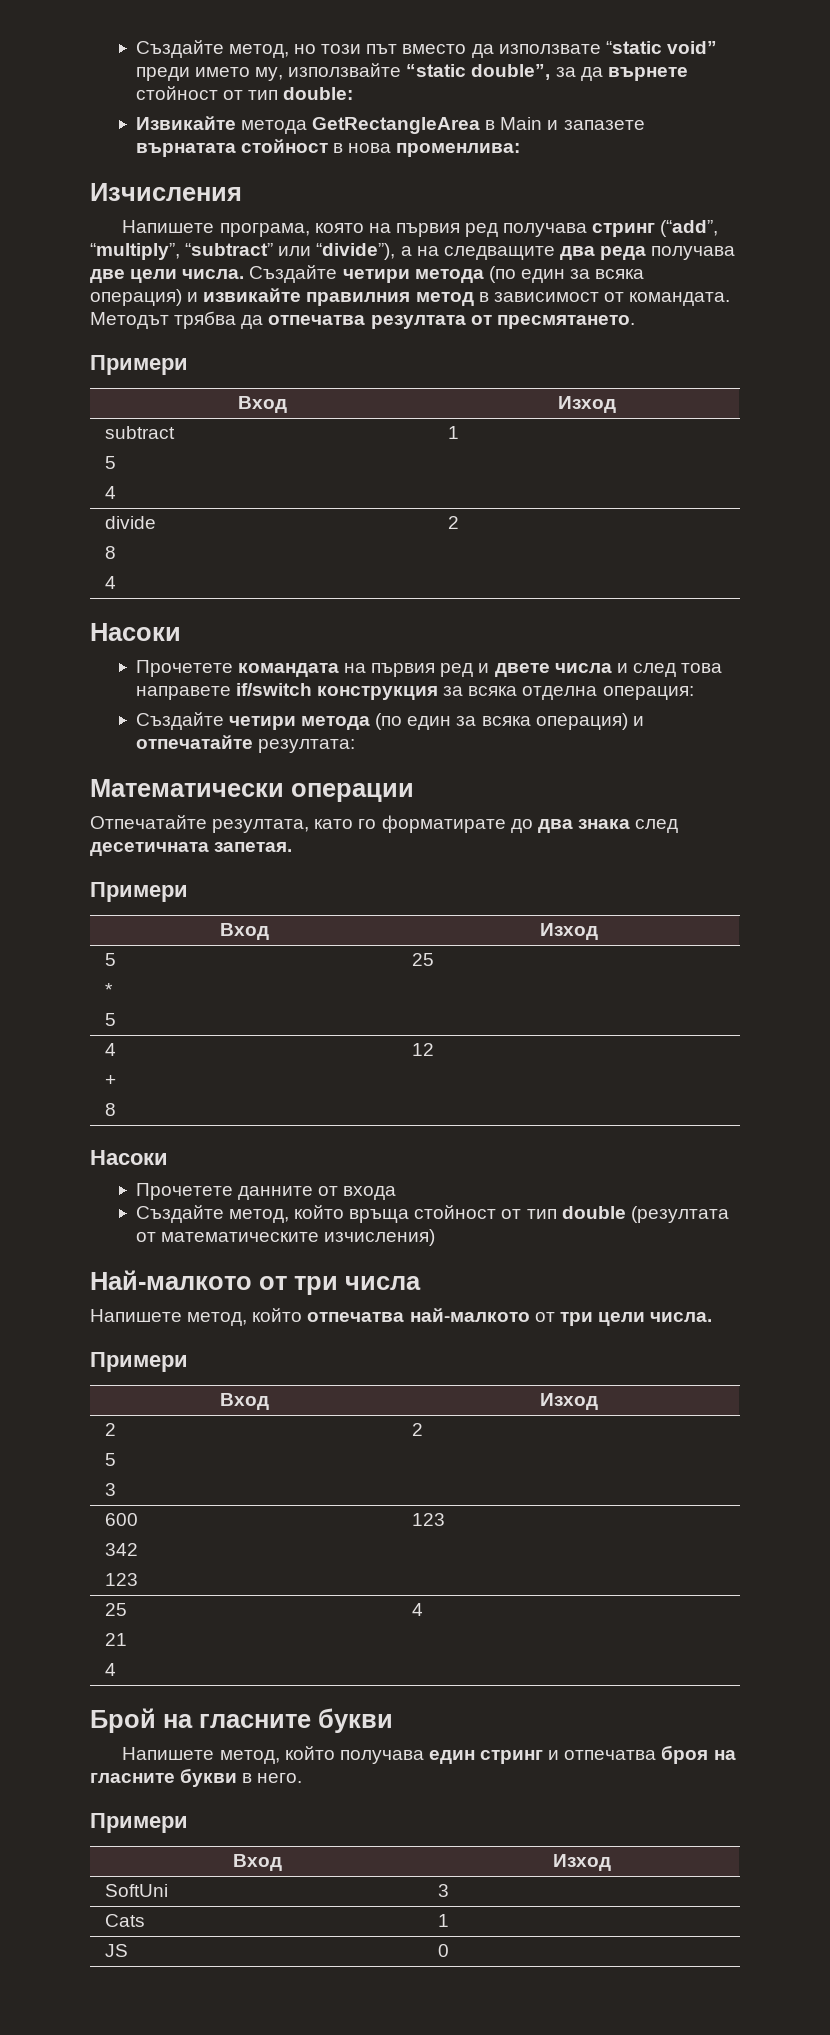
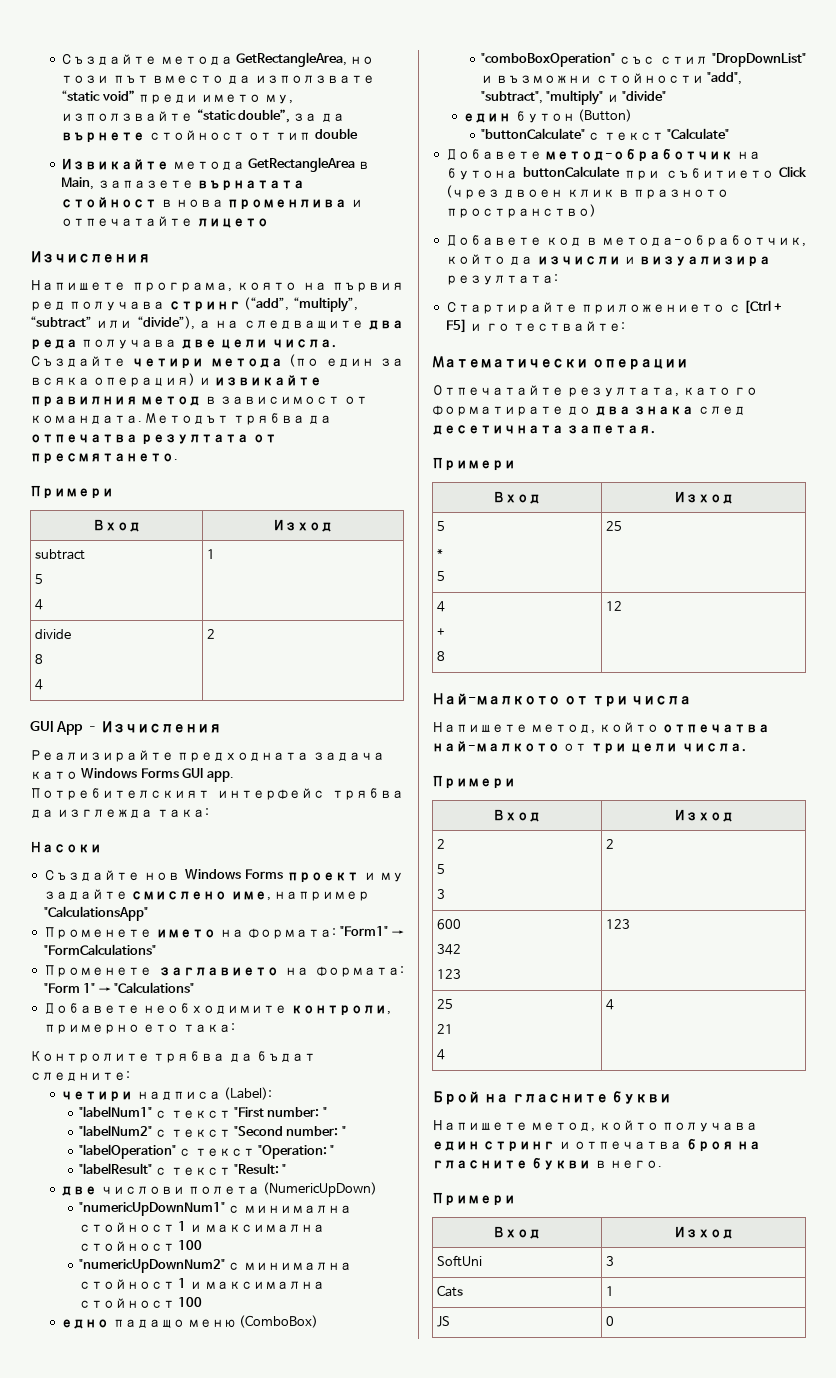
[135,40,289,58] Създайте метод, -> [61,52,348,67] Създайте метода GetRectangleArea,
[283,87,354,100] double: -> [314,128,358,139] double
[500,117,559,130] Main и -> [61,177,95,190] Main,
[396,143,521,157] променлива: -> [227,199,363,210] [61,216,269,228] променлива и отпечатайте лицето
[90,623,181,641] [135,660,723,677] [135,683,694,700] [135,712,644,730] [135,735,355,753] Насоки // Прочетете командата на първия ред и двете числа и след това направете if/switch конструкция за всяка отделна операция: // Създайте четири метода (по един за всяка операция) и отпечатайте резултата: -> [30,721,222,735] [30,750,385,762] [30,768,234,782] [30,788,404,800] [30,808,209,818] [30,841,102,853] [43,869,404,883] [43,889,370,901] [43,906,148,921] [43,926,405,939] [43,944,156,955] [43,965,404,977] [43,982,194,993] [43,1003,391,1016] [43,1023,235,1034] [30,1051,317,1063] [30,1071,130,1081] [61,1087,273,1102] [78,1106,327,1119] [78,1125,346,1138] [78,1144,335,1159] [78,1163,287,1176] [61,1182,378,1197] [78,1202,352,1216] [78,1221,326,1233] [78,1240,203,1251] [78,1259,352,1273] [78,1278,326,1290] [78,1297,203,1308] [61,1315,319,1329] [480,53,806,67] [480,72,743,85] [480,90,667,105] [463,109,633,123] [480,128,730,141] [445,148,761,162] [445,166,807,180] [445,185,730,199] [445,204,596,218] [445,235,806,247] [445,254,772,267] [445,274,558,285] [445,300,783,314] [445,319,625,333] GUI App – Изчисления // Реализирайте предходната задача като Windows Forms GUI app. Потребителският интерфейс трябва да изглежда така: // Насоки // Създайте нов Windows Forms проект и му задайте смислено име, например "CalculationsApp" // Променете името на формата: "Form1" → "FormCalculations" // Променете заглавието на формата: "Form 1" → "Calculations" // Добавете необходимите контроли, примерно ето така: // Контролите трябва да бъдат следните: // четири надписа (Label): // "labelNum1" с текст "First number: " // "labelNum2" с текст "Second number: " // "labelOperation" с текст "Operation: " // "labelResult" с текст "Result: " // две числови полета (NumericUpDown) // "numericUpDownNum1" с минимална стойност 1 и максимална стойност 100 // "numericUpDownNum2" с минимална стойност 1 и максимална стойност 100 // едно падащо меню (ComboBox) // "comboBoxOperation" със стил "DropDownList" и възможни стойности "add", "subtract", "multiply" и "divide" // един бутон (Button) // "buttonCalculate" с текст "Calculate" // Добавете метод-обработчик на бутона buttonCalculate при събитието Click (чрез двоен клик в празното пространство) // Добавете код в метода-обработчик, който да изчисли и визуализира резултата: // Стартирайте приложението с [Ctrl + F5] и го тествайте:
[90,1150,168,1165] [135,1183,397,1200] [135,1205,729,1223] [135,1229,436,1246] // Насоки // Прочетете данните от входа // Създайте метод, който връща стойност от тип double (резултата от математическите изчисления) -> (623, 606) none

